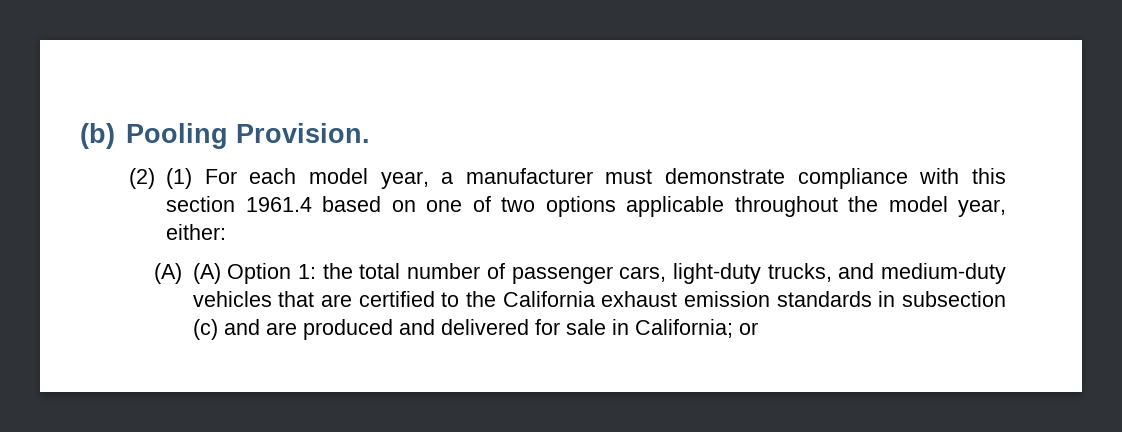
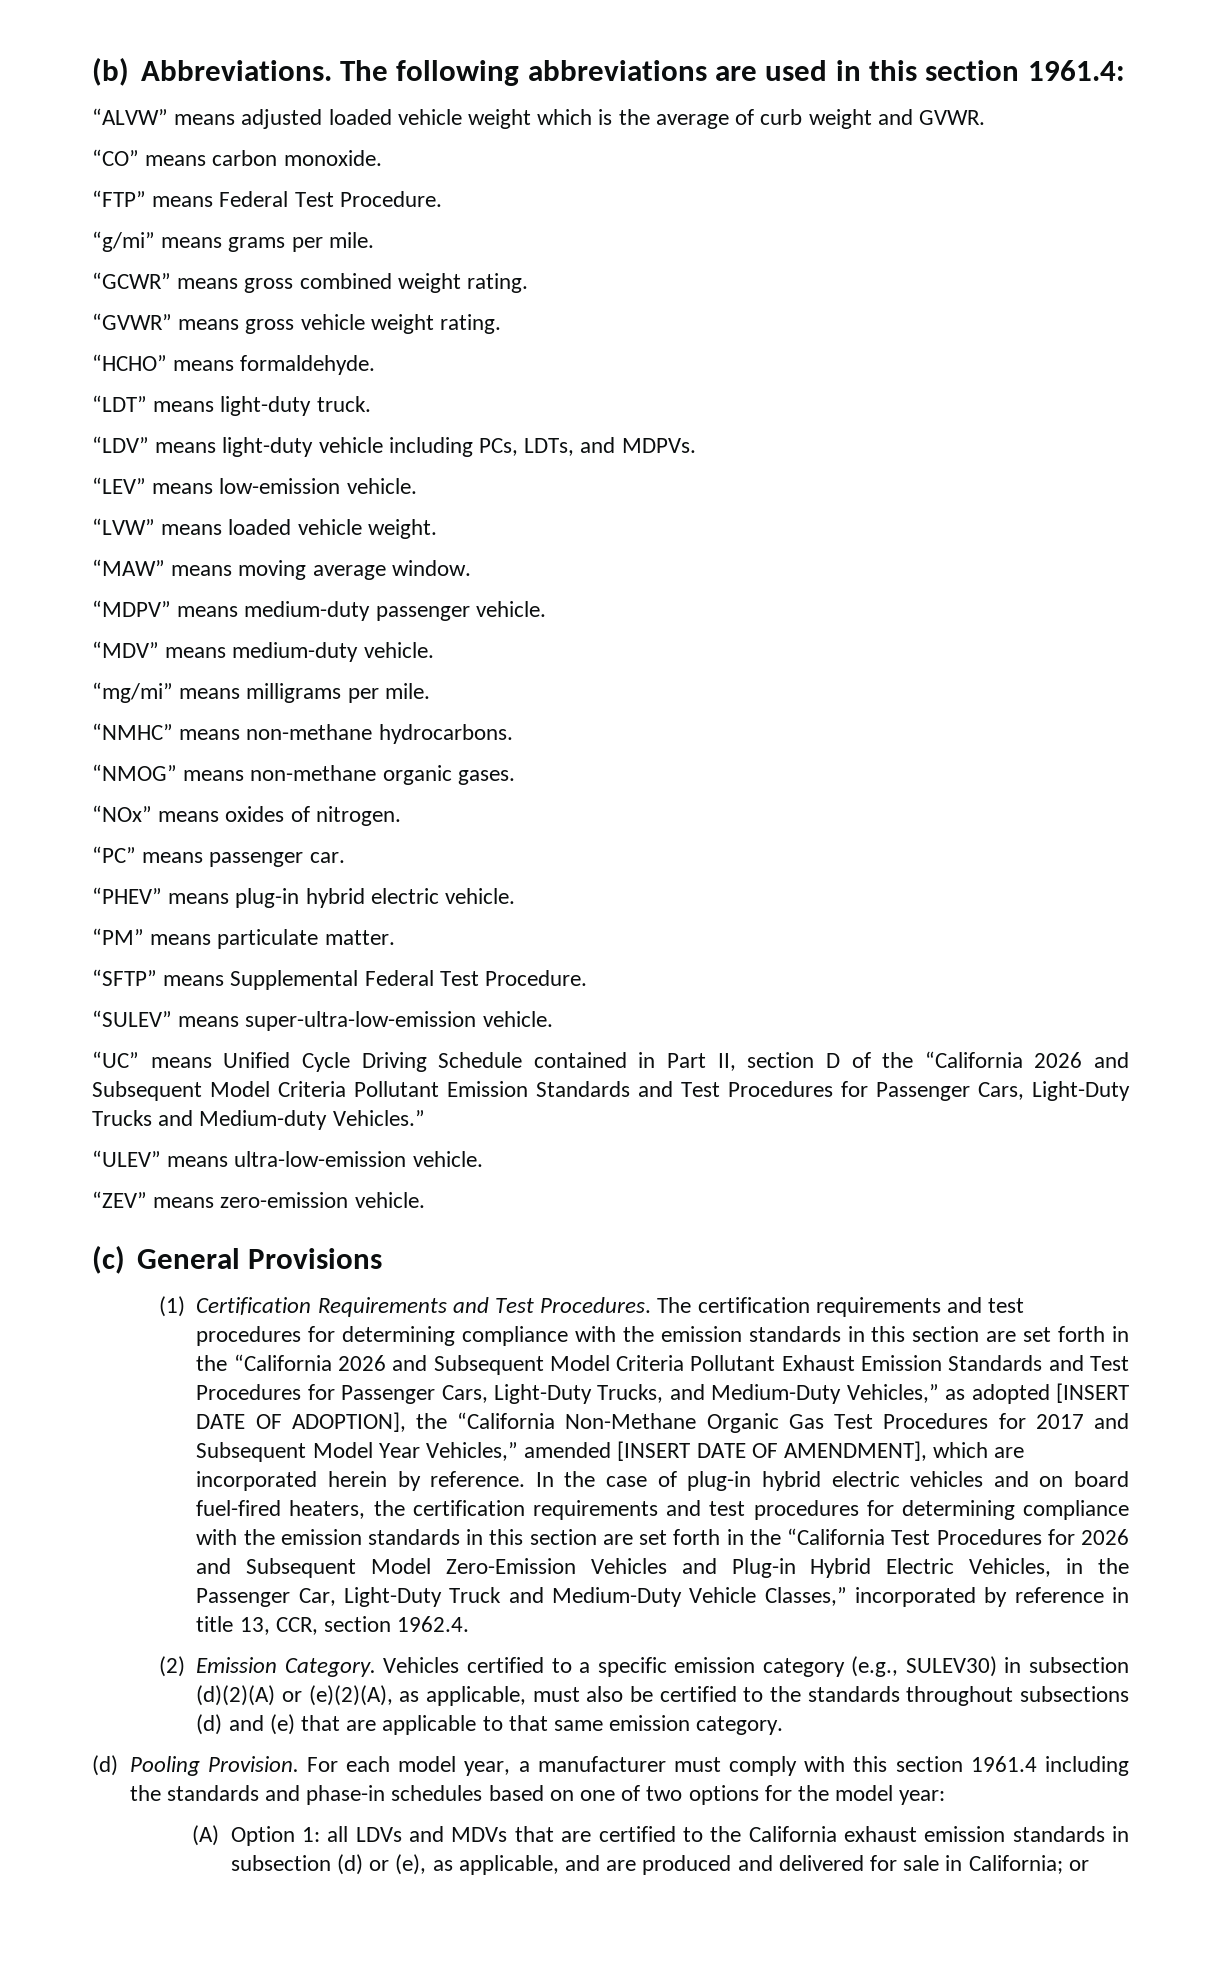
(115, 136) none -> [140,60,1125,86] [92,108,985,129] [92,149,382,166] [92,190,442,207] [92,231,374,252] [92,272,529,293] [92,313,502,334] [92,354,376,375] [92,395,371,416] [92,436,696,457] [92,477,417,494] [92,518,437,539] [92,559,471,580] [92,600,546,621] [92,641,434,662] [92,682,430,703] [92,723,513,744] [92,764,515,785] [92,805,401,826] [92,846,345,867] [92,887,516,908] [92,928,395,949] [92,969,588,990] [92,1010,553,1031] [92,1051,1129,1072] [92,1081,1130,1101] [92,1110,425,1130] [92,1150,483,1167] [92,1191,425,1208] [92,1245,382,1274] [158,1296,1025,1317] [196,1326,1129,1346] [196,1354,1129,1375] [196,1383,1129,1404] [196,1412,1129,1433] [196,1441,1025,1462] [196,1471,1129,1491] [196,1500,1129,1520] [196,1528,1130,1545] [196,1558,1130,1578] [196,1587,1129,1607] [196,1616,470,1635] [158,1656,1129,1677] [196,1685,1129,1706] [196,1714,784,1735] [92,1755,118,1776] Abbreviations. The following abbreviations are used in this section 1961.4: // “ALVW” means adjusted loaded vehicle weight which is the average of curb weight and GVWR. // “CO” means carbon monoxide. // “FTP” means Federal Test Procedure. // “g/mi” means grams per mile. // “GCWR” means gross combined weight rating. // “GVWR” means gross vehicle weight rating. // “HCHO” means formaldehyde. // “LDT” means light-duty truck. // “LDV” means light-duty vehicle including PCs, LDTs, and MDPVs. // “LEV” means low-emission vehicle. // “LVW” means loaded vehicle weight. // “MAW” means moving average window. // “MDPV” means medium-duty passenger vehicle. // “MDV” means medium-duty vehicle. // “mg/mi” means milligrams per mile. // “NMHC” means non-methane hydrocarbons. // “NMOG” means non-methane organic gases. // “NOx” means oxides of nitrogen. // “PC” means passenger car. // “PHEV” means plug-in hybrid electric vehicle. // “PM” means particulate matter. // “SFTP” means Supplemental Federal Test Procedure. // “SULEV” means super-ultra-low-emission vehicle. // “UC” means Unified Cycle Driving Schedule contained in Part II, section D of the “California 2026 and Subsequent Model Criteria Pollutant Emission Standards and Test Procedures for Passenger Cars, Light-Duty Trucks and Medium-duty Vehicles.” // “ULEV” means ultra-low-emission vehicle. // “ZEV” means zero-emission vehicle. // (c) General Provisions // (1) Certification Requirements and Test Procedures. The certification requirements and test procedures for determining compliance with the emission standards in this section are set forth in the “California 2026 and Subsequent Model Criteria Pollutant Exhaust Emission Standards and Test Procedures for Passenger Cars, Light-Duty Trucks, and Medium-Duty Vehicles,” as adopted [INSERT DATE OF ADOPTION], the “California Non-Methane Organic Gas Test Procedures for 2017 and Subsequent Model Year Vehicles,” amended [INSERT DATE OF AMENDMENT], which are incorporated herein by reference. In the case of plug-in hybrid electric vehicles and on board fuel-fired heaters, the certification requirements and test procedures for determining compliance with the emission standards in this section are set forth in the “California Test Procedures for 2026 and Subsequent Model Zero-Emission Vehicles and Plug-in Hybrid Electric Vehicles, in the Passenger Car, Light-Duty Truck and Medium-Duty Vehicle Classes,” incorporated by reference in title 13, CCR, section 1962.4. // (2) Emission Category. Vehicles certified to a specific emission category (e.g., SULEV30) in subsection (d)(2)(A) or (e)(2)(A), as applicable, must also be certified to the standards throughout subsections (d) and (e) that are applicable to that same emission category. // (d)
[129,168,193,189] // (2) (1) -> (299, 1764) none
[665,168,908,189] demonstrate compliance -> [729,1756,798,1776] comply
(312, 204) none -> [1045,1756,1129,1776] [129,1785,483,1805] including the standards and phase-in schedules
[626,196,1006,217] [166,224,227,240] [153,263,221,284] applicable throughout the model year, either: // (A) (A) -> [764,1785,946,1805] [192,1825,220,1846] for the model year: // (A)
[322,263,1006,284] [192,291,272,307] the total number of passenger cars, light-duty trucks, and medium-duty vehicles -> [327,1826,508,1842] all LDVs and MDVs
[192,319,218,340] (c) -> [336,1854,559,1875] (d) or (e), as applicable,

